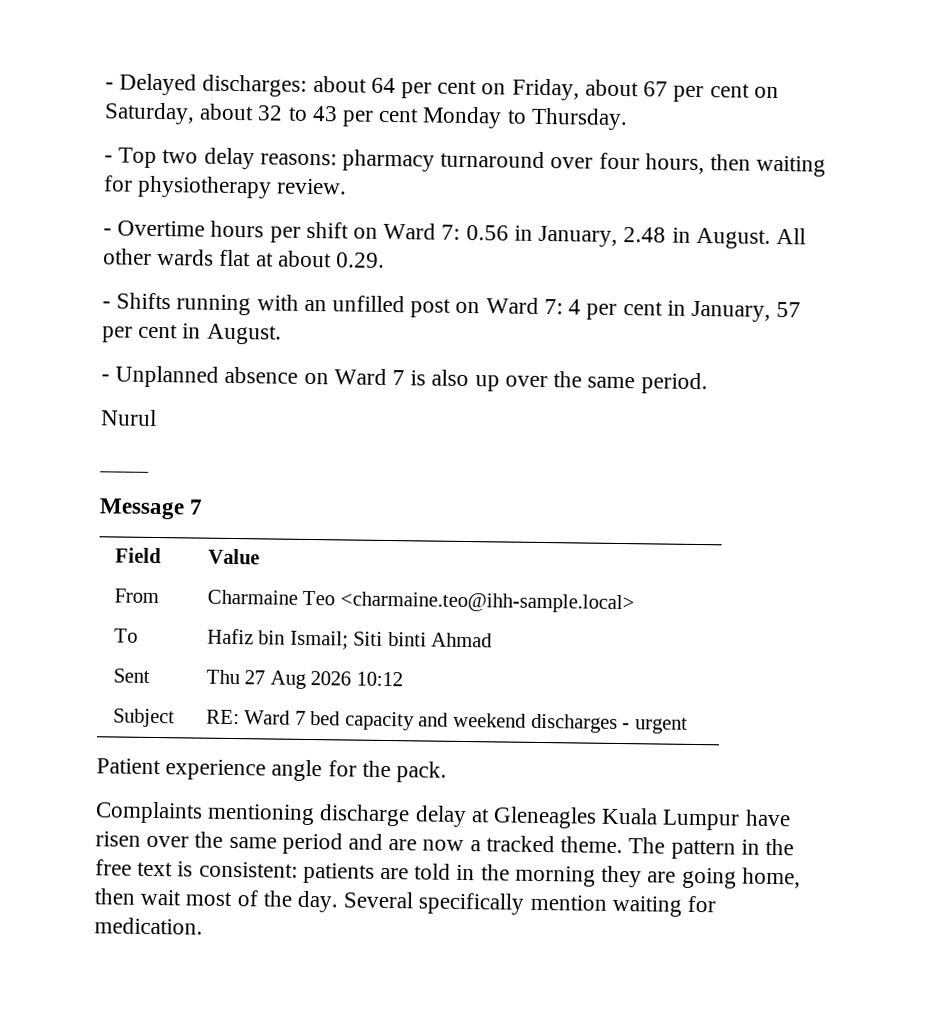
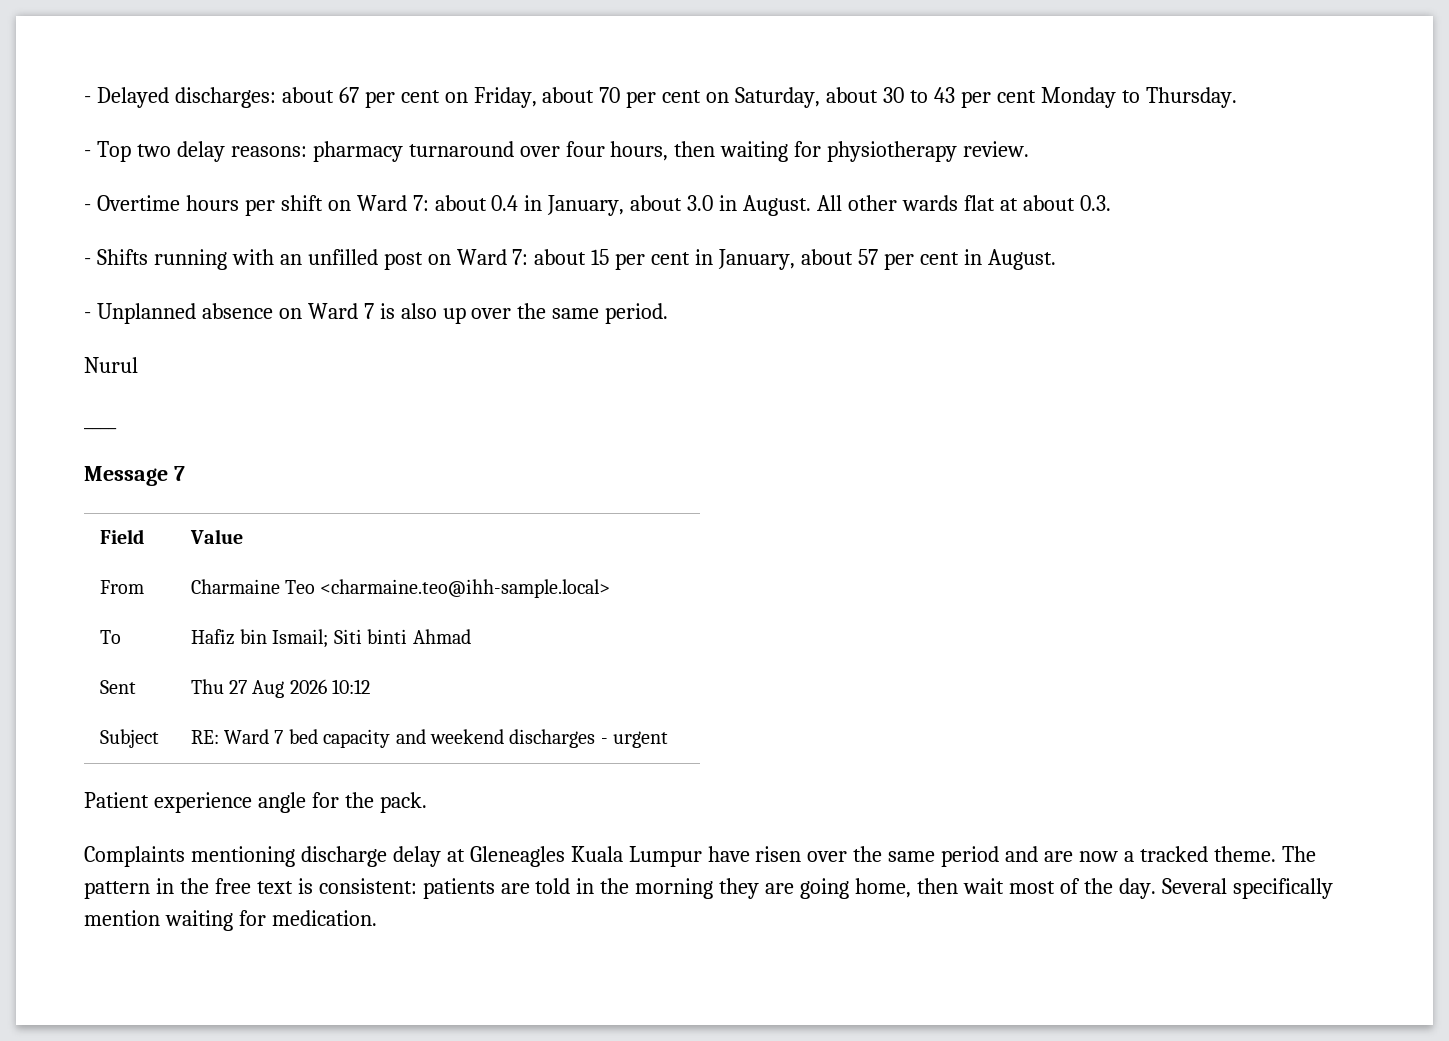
[370,77,396,94] 64 -> [338,87,359,103] 67
[643,81,669,97] 67 -> [599,87,621,103] 70
[257,105,284,121] 32 -> [883,87,905,103] 30
[465,224,667,247] 0.56 in January, 2.48 -> [434,195,714,216] about 0.4 in January, about 3.0
[336,252,386,268] 0.29. -> [1079,195,1111,211] 0.3.
[568,299,582,315] 4 -> [534,249,610,265] about 15
(771, 311) none -> [801,249,854,265] about

